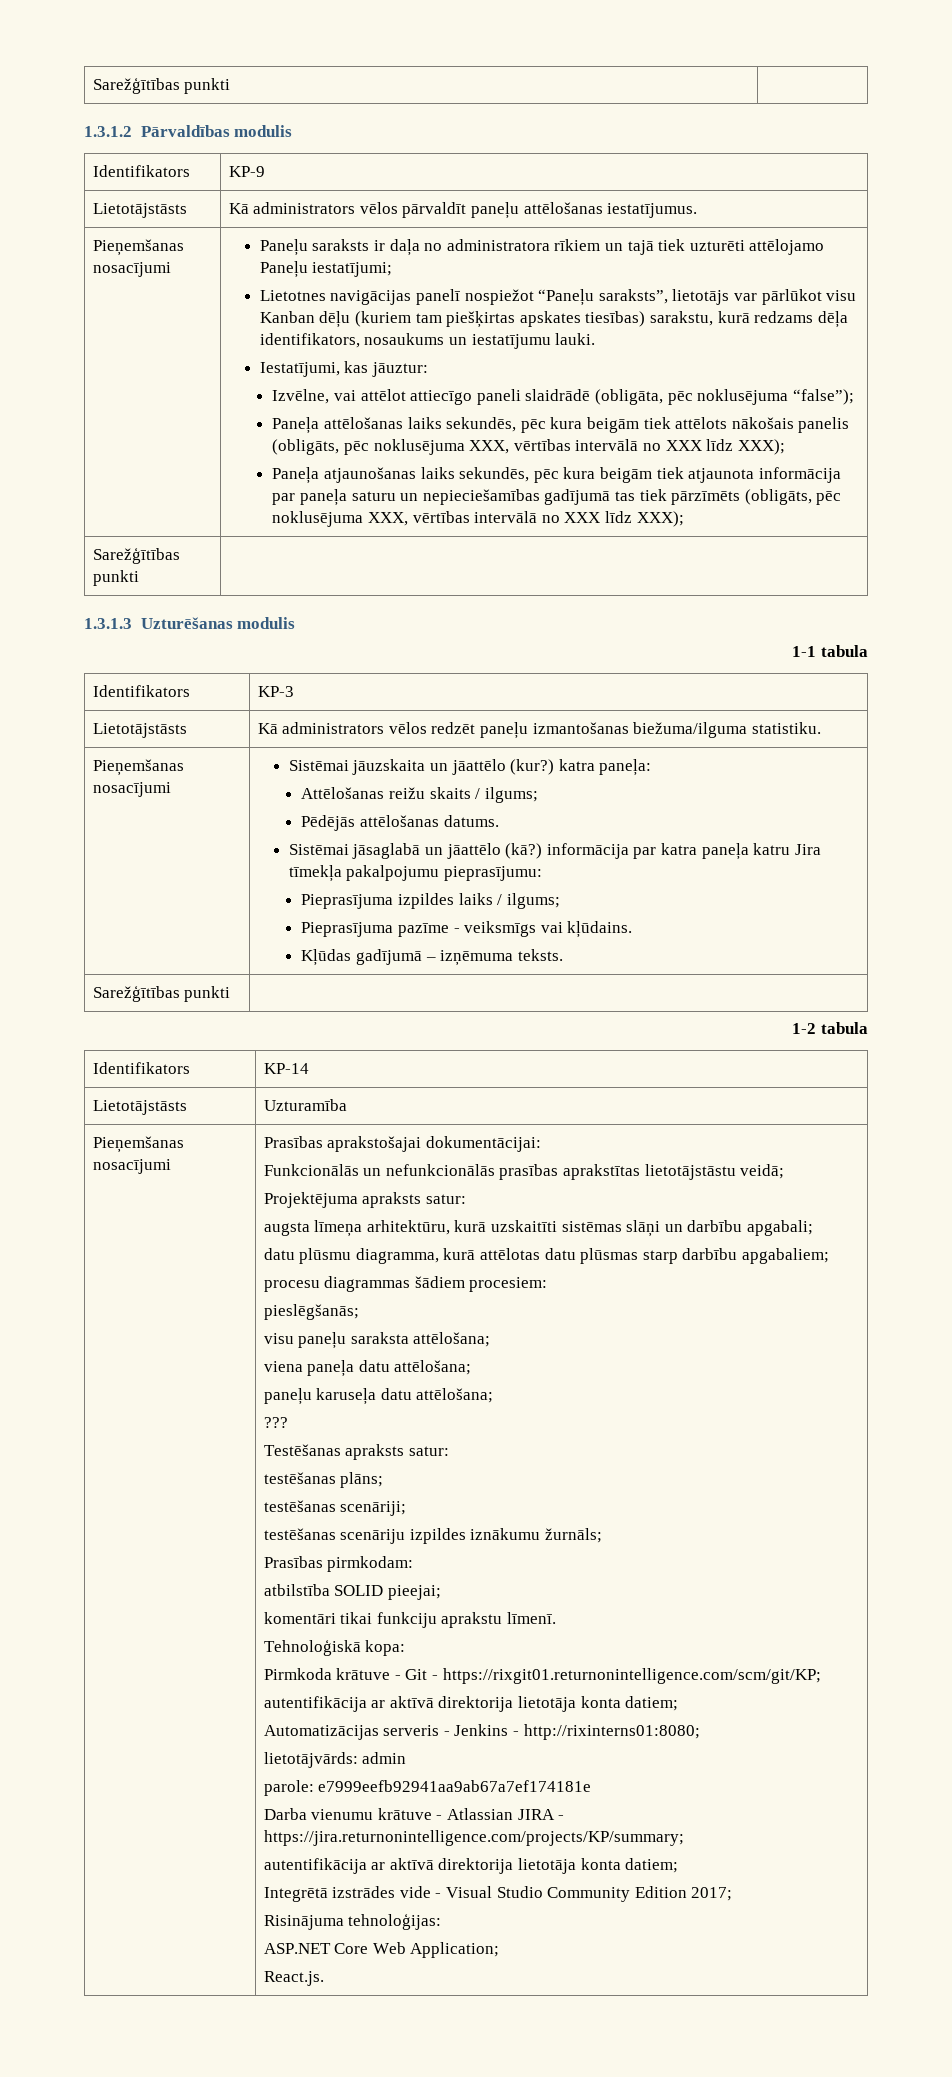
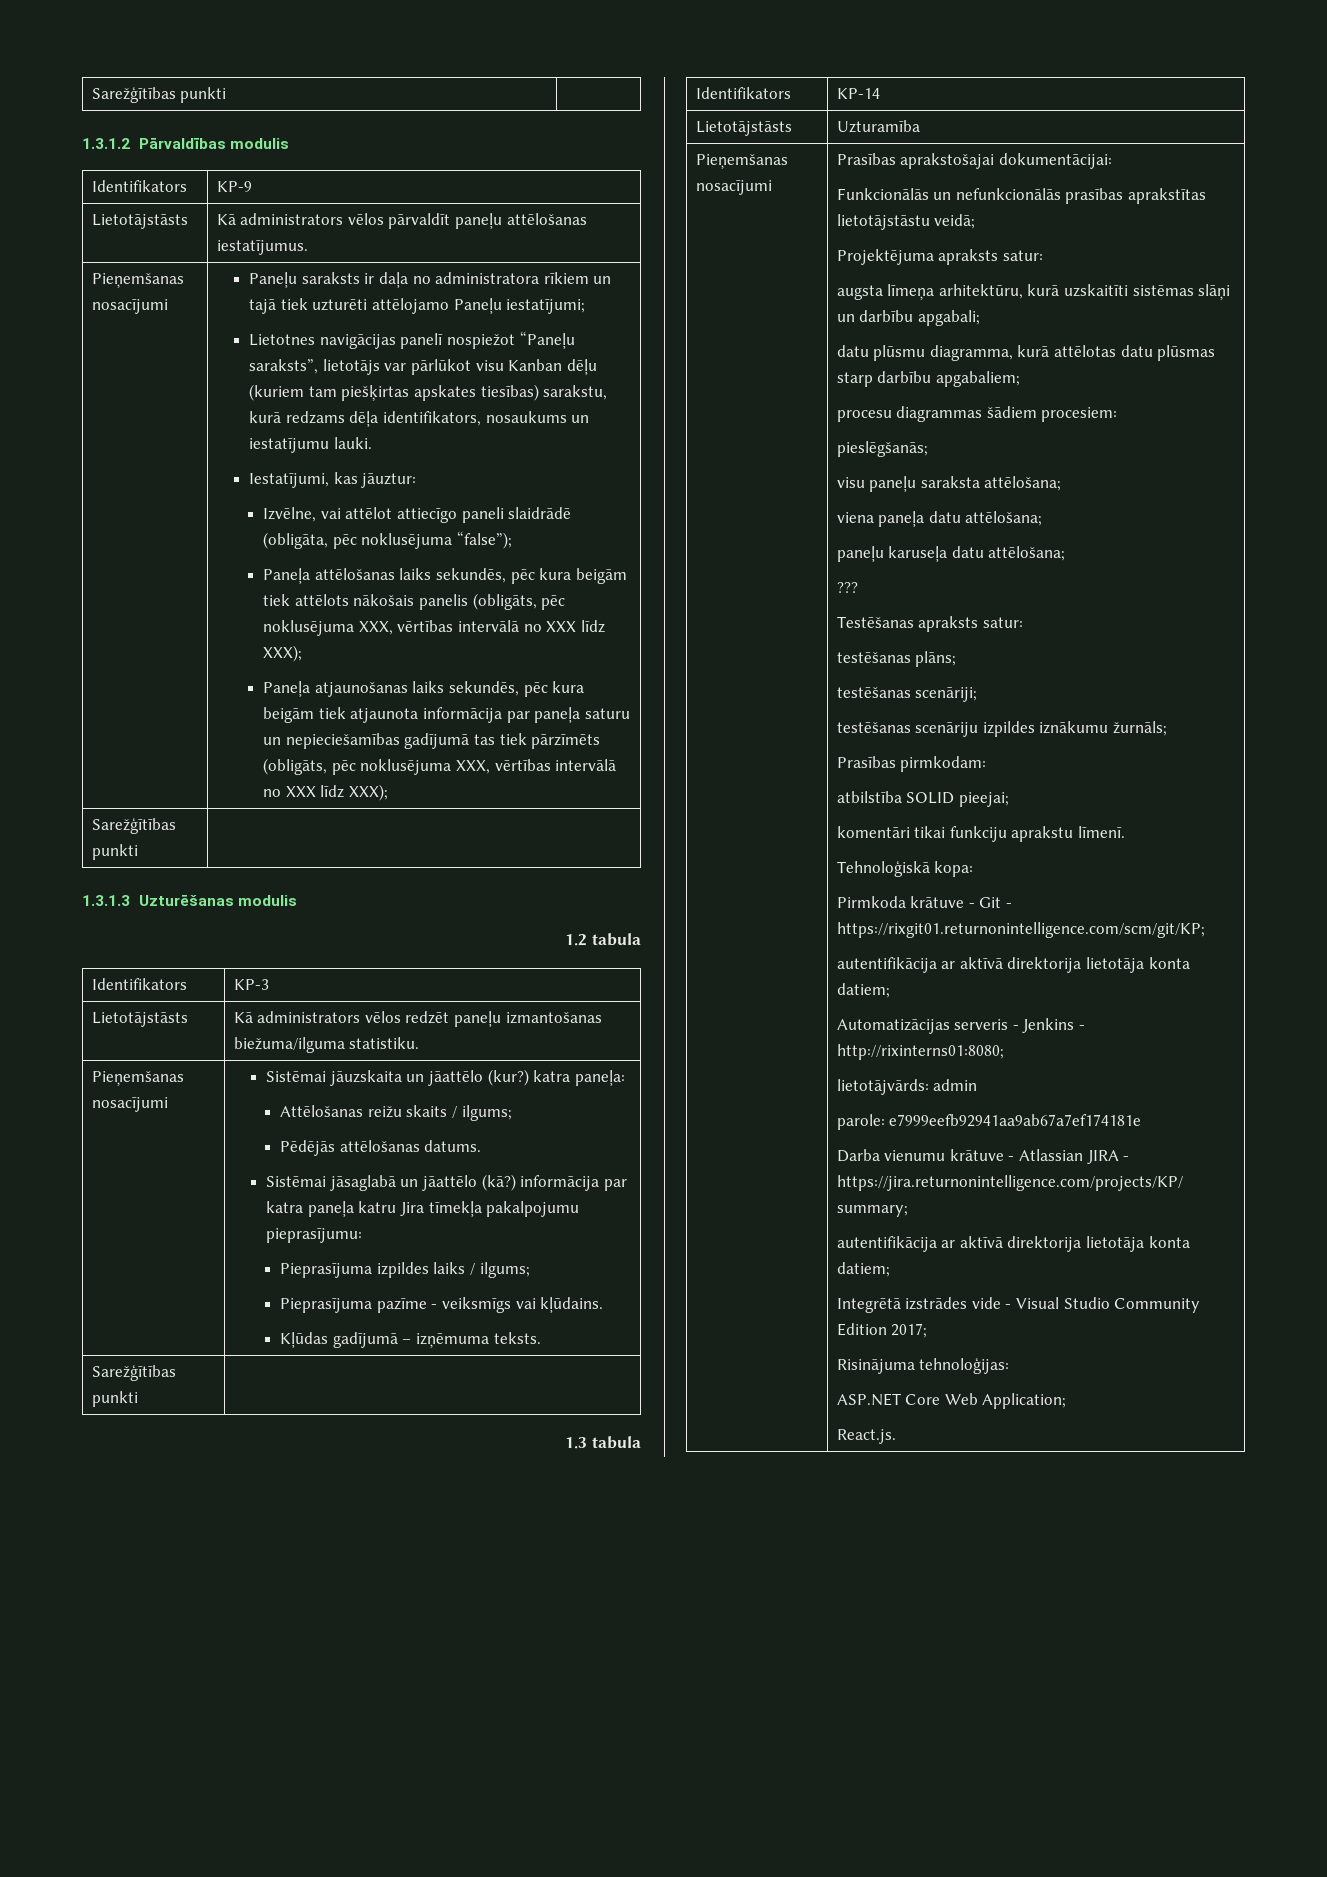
[792,646,817,657] 1-1 -> [565,934,588,946] 1.2
[792,1023,817,1034] 1-2 -> [565,1437,588,1449] 1.3

